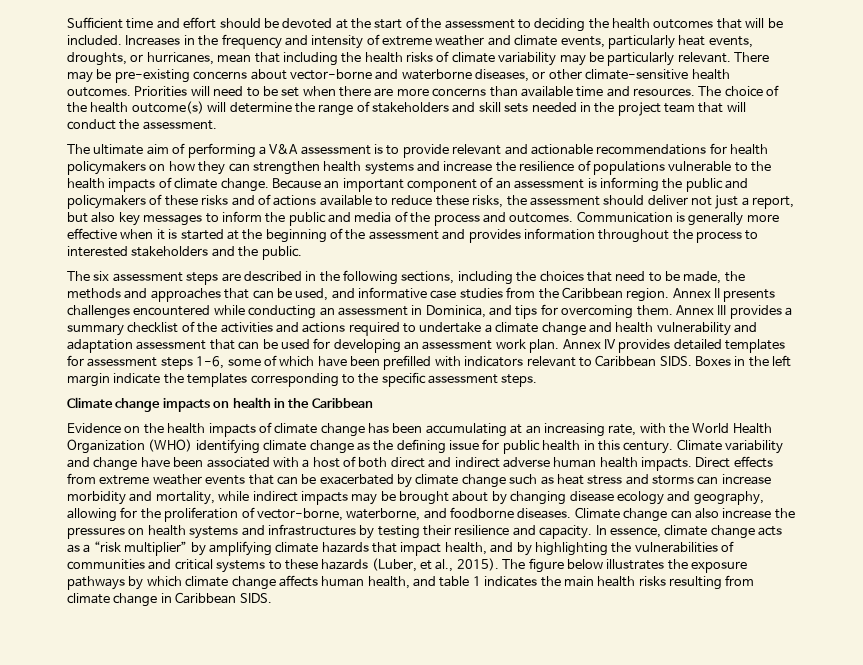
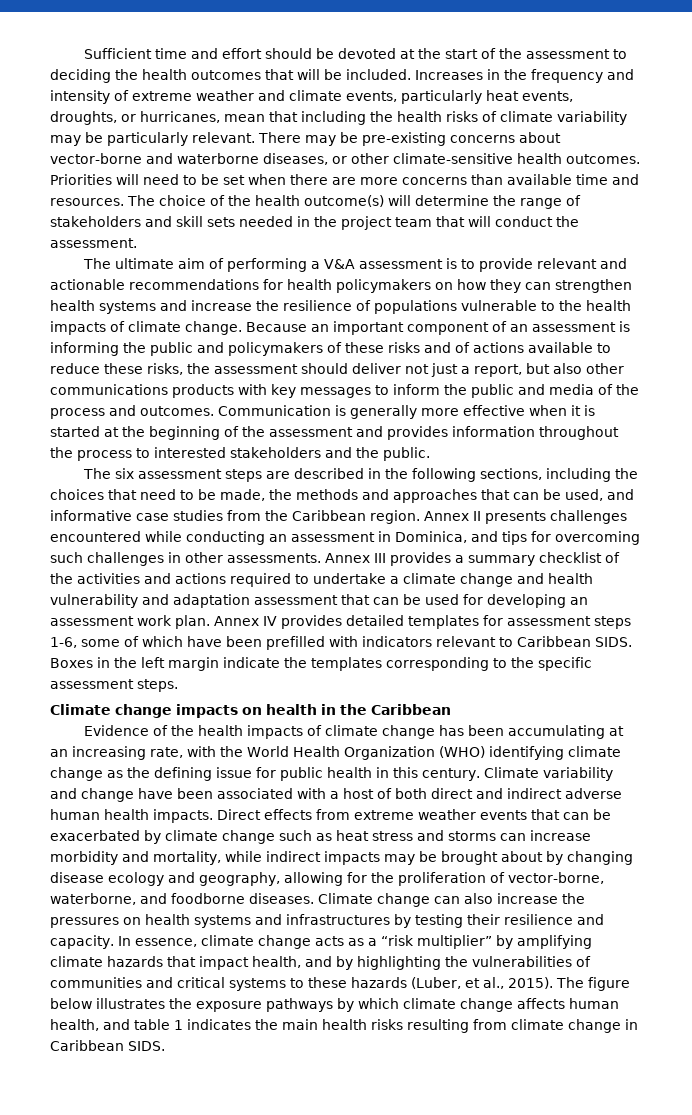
(116, 217) none -> [586,363,624,374] [50,384,267,398] other communications products with
[636,305,673,316] them. -> [50,552,321,566] such challenges in other assessments.
[124,426,141,433] on -> [152,725,168,736] of

